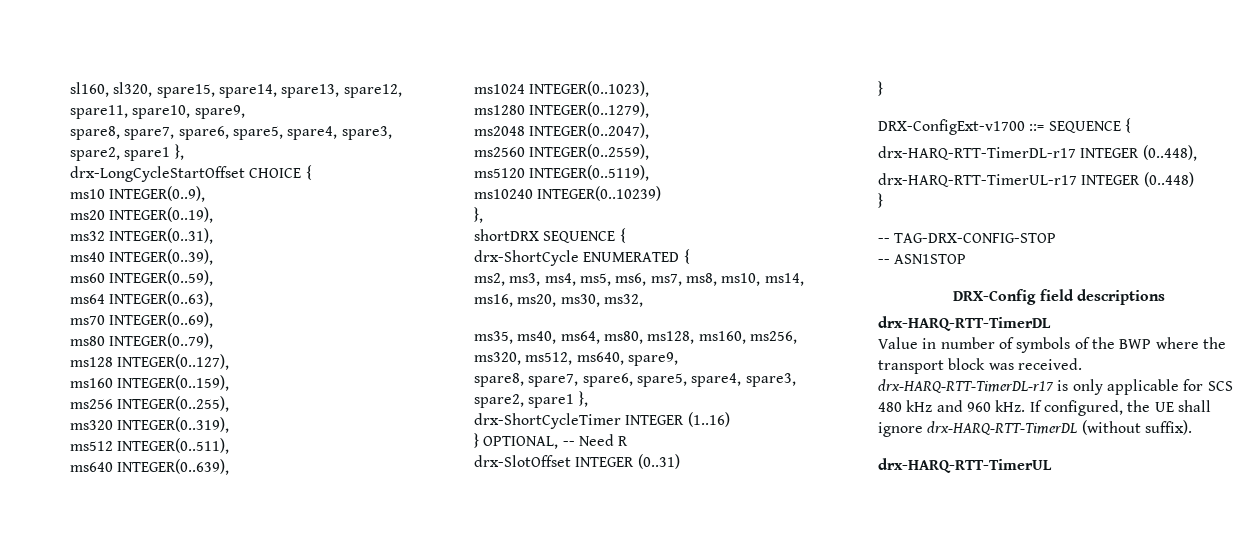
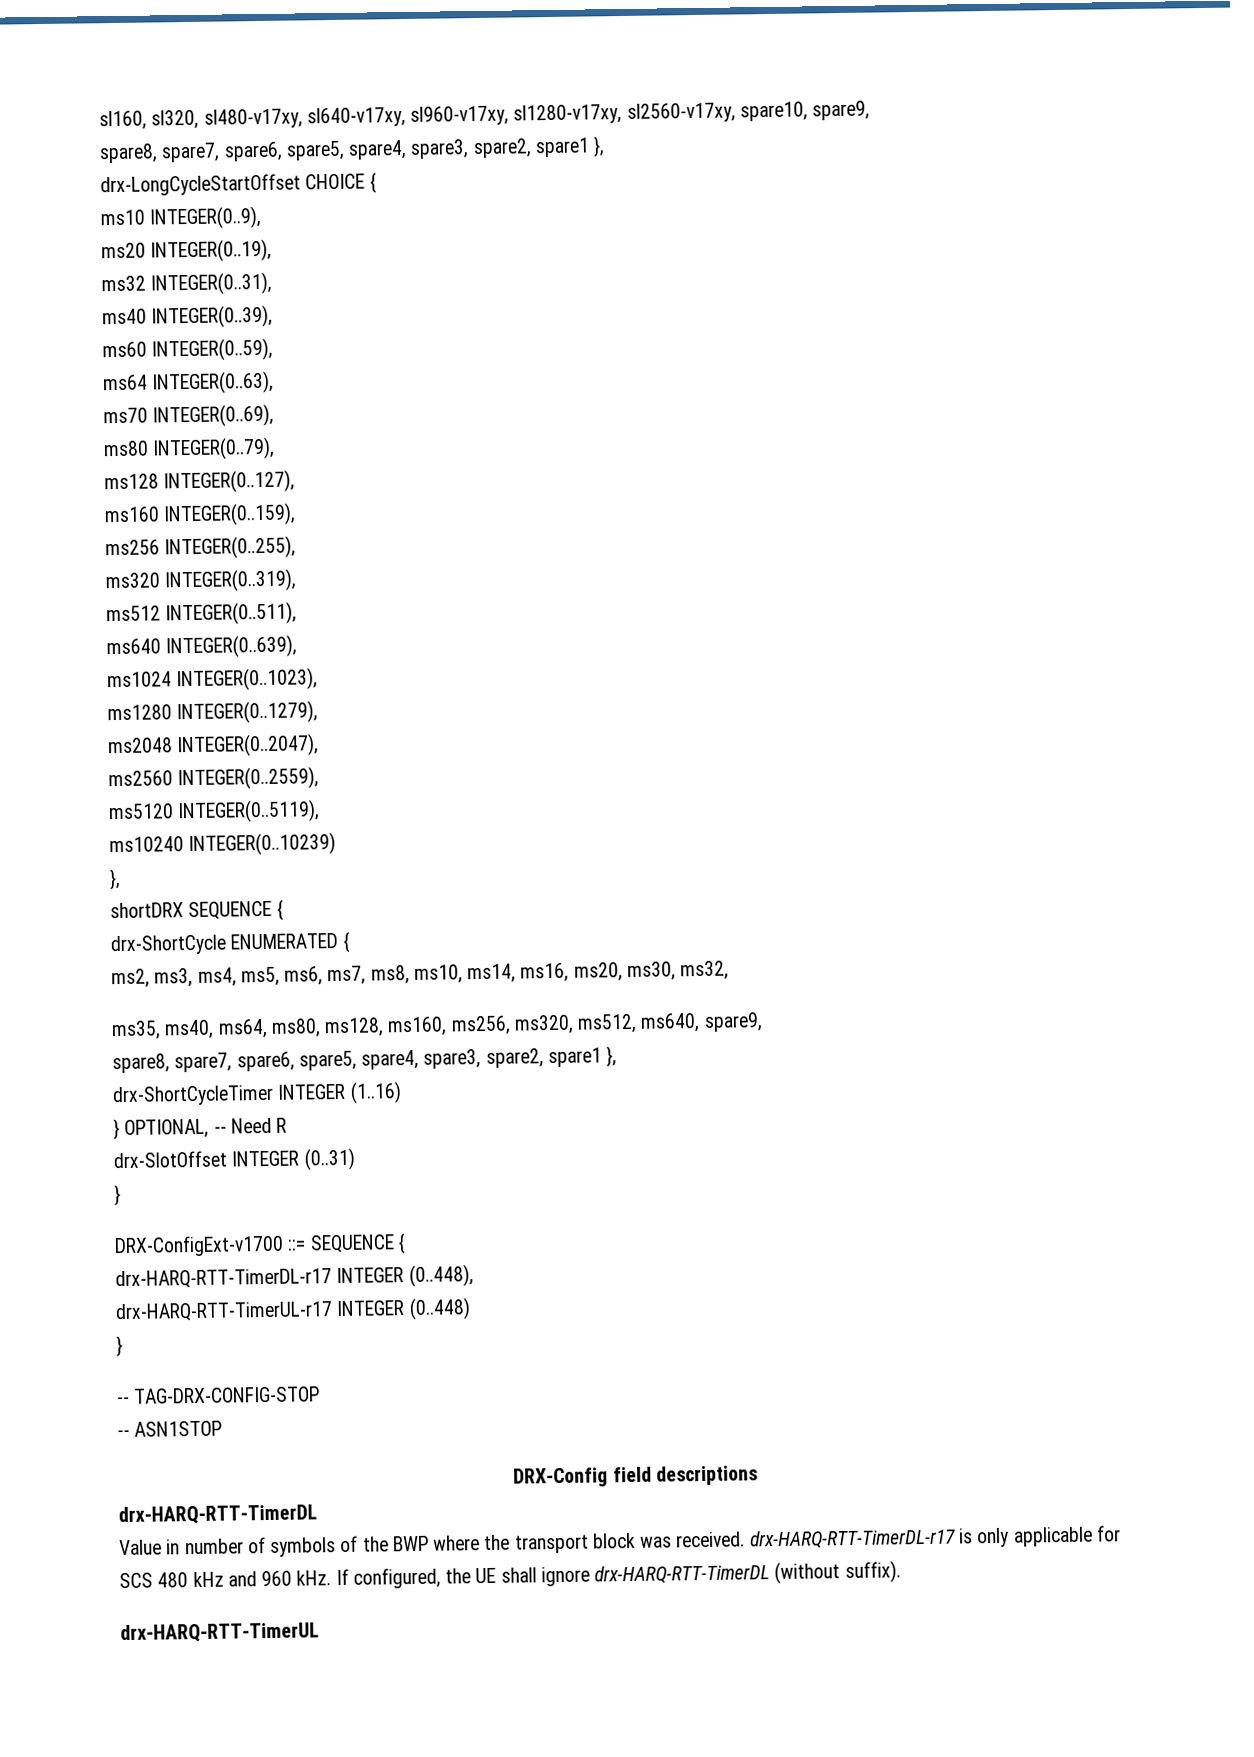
[156,84,402,98] [70,105,128,119] spare15, spare14, spare13, spare12, spare11, -> [203,102,736,129] sl480-v17xy, sl640-v17xy, sl960-v17xy, sl1280-v17xy, sl2560-v17xy,

